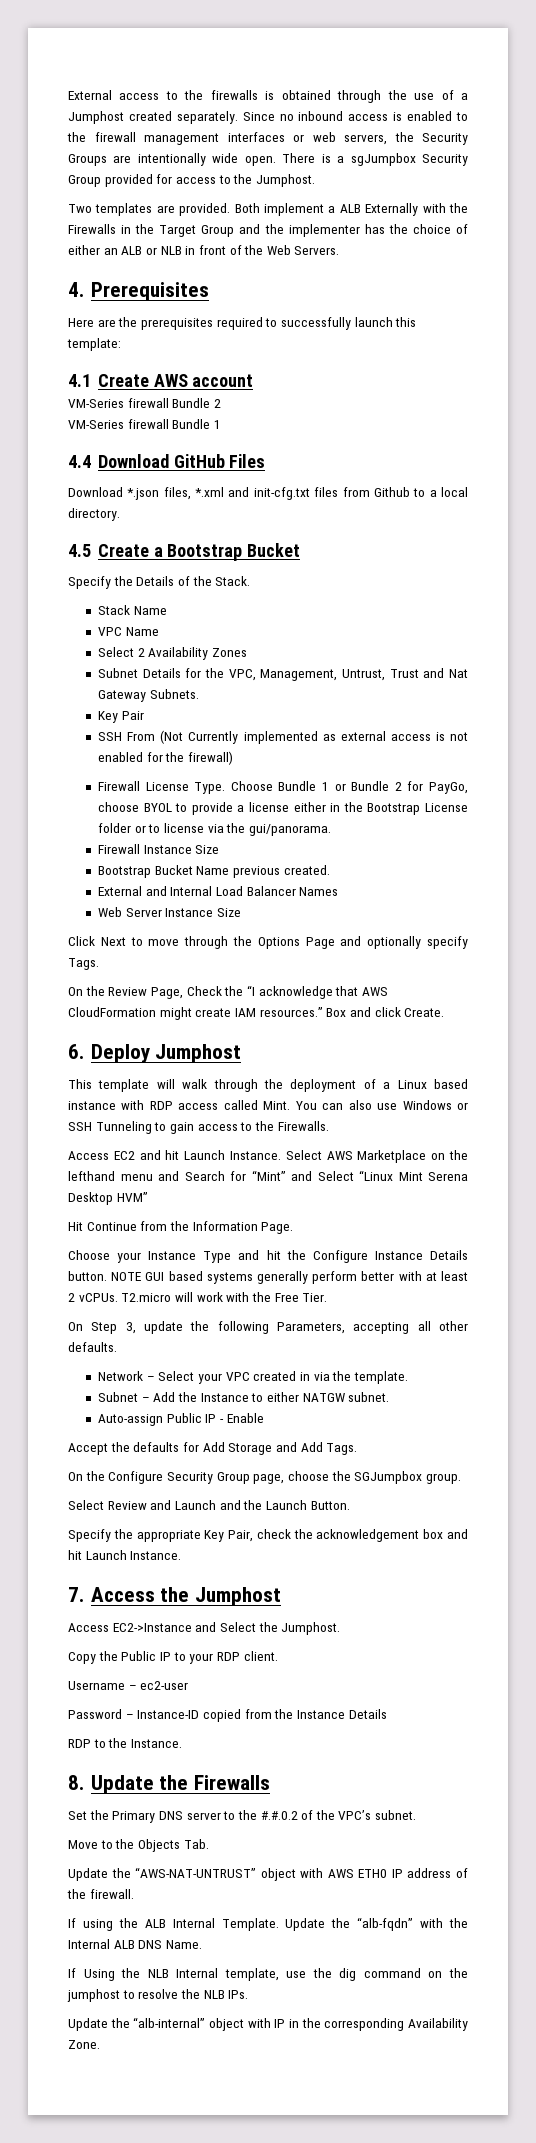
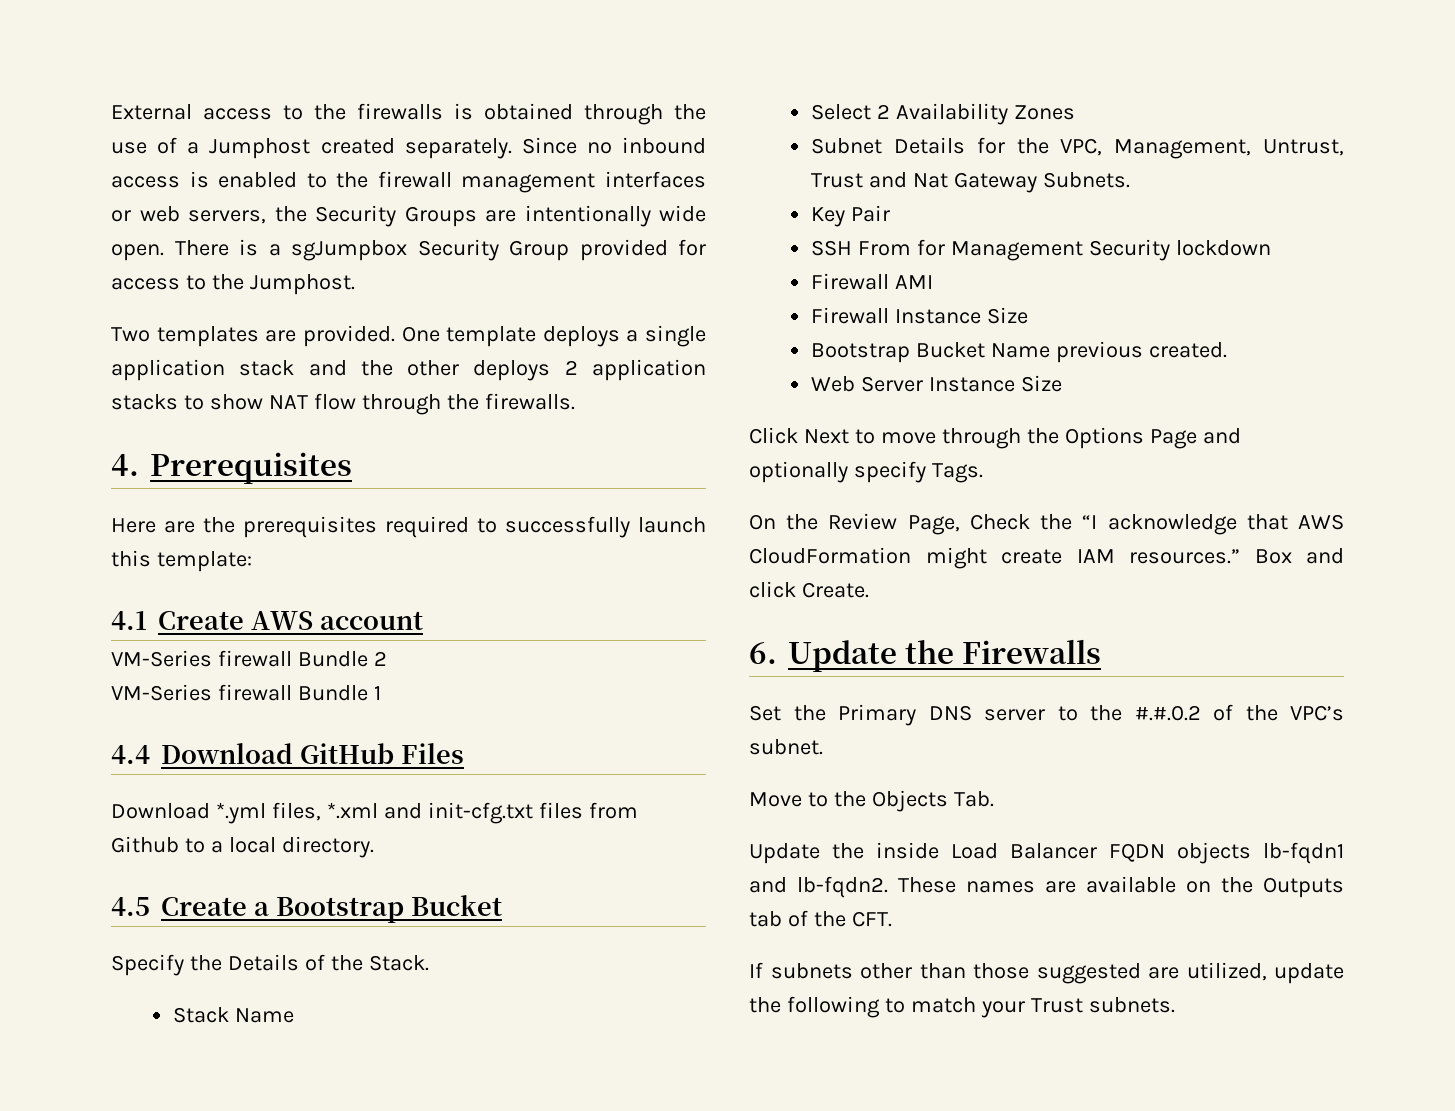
[234,203,468,216] [68,224,468,237] [68,245,340,255] Both implement a ALB Externally with the Firewalls in the Target Group and the implementer has the choice of either an ALB or NLB in front of the Web Servers. -> [401,325,706,347] [111,359,706,381] [111,393,575,415] One template deploys a single application stack and the other deploys 2 application stacks to show NAT flow through the firewalls.
[127,488,160,500] *.json -> [215,802,266,824] *.yml
[98,627,159,636] // VPC Name -> (295, 1015) none
[160,730,469,744] [98,751,234,765] [98,781,468,794] [98,802,468,815] [98,823,332,836] (Not Currently implemented as external access is not enabled for the firewall) // Firewall License Type. Choose Bundle 1 or Bundle 2 for PayGo, choose BYOL to provide a license either in the Bootstrap License folder or to license via the gui/panorama. -> [916,239,1271,261] [811,273,934,290] for Management Security lockdown // Firewall AMI
[98,886,339,896] // External and Internal Load Balancer Names -> (1227, 350) none
[90,1044,242,1063] [68,1079,468,1092] [68,1100,468,1110] [68,1121,329,1134] [68,1150,469,1163] [68,1170,468,1181] [68,1192,148,1205] [68,1221,294,1234] [68,1250,468,1263] [68,1271,468,1284] [68,1292,328,1302] [68,1321,468,1334] [68,1342,117,1352] [98,1371,408,1384] [98,1392,390,1402] [98,1413,264,1426] [68,1442,358,1455] [68,1471,461,1484] [68,1500,350,1510] [68,1529,468,1542] [68,1550,182,1560] [68,1587,282,1606] [68,1622,341,1635] [68,1651,278,1664] [68,1681,189,1690] [68,1709,387,1722] [68,1738,182,1748] [68,1775,84,1790] Deploy Jumphost // This template will walk through the deployment of a Linux based instance with RDP access called Mint. You can also use Windows or SSH Tunneling to gain access to the Firewalls. // Access EC2 and hit Launch Instance. Select AWS Marketplace on the lefthand menu and Search for “Mint” and Select “Linux Mint Serena Desktop HVM” // Hit Continue from the Information Page. // Choose your Instance Type and hit the Configure Instance Details button. NOTE GUI based systems generally perform better with at least 2 vCPUs. T2.micro will work with the Free Tier. // On Step 3, update the following Parameters, accepting all other defaults. // Network – Select your VPC created in via the template. // Subnet – Add the Instance to either NATGW subnet. // Auto-assign Public IP - Enable // Accept the defaults for Add Storage and Add Tags. // On the Configure Security Group page, choose the SGJumpbox group. // Select Review and Launch and the Launch Button. // Specify the appropriate Key Pair, check the acknowledgement box and hit Launch Instance. // 7. Access the Jumphost // Access EC2->Instance and Select the Jumphost. // Copy the Public IP to your RDP client. // Username – ec2-user // Password – Instance-ID copied from the Instance Details // RDP to the Instance. // 8. -> (777, 653) none
[135,1867,468,1881] [67,1889,134,1899] [68,1917,468,1931] [68,1939,202,1949] [68,1968,468,1981] [67,1989,249,2002] [68,2017,468,2031] [68,2040,100,2049] “AWS-NAT-UNTRUST” object with AWS ETH0 IP address of the firewall. // If using the ALB Internal Template. Update the “alb-fqdn” with the Internal ALB DNS Name. // If Using the NLB Internal template, use the dig command on the jumphost to resolve the NLB IPs. // Update the “alb-internal” object with IP in the corresponding Availability Zone. -> [876,842,1344,864] [749,876,1344,898] [749,910,892,927] [749,962,1344,984] [749,996,1175,1018] inside Load Balancer FQDN objects lb-fqdn1 and lb-fqdn2. These names are available on the Outputs tab of the CFT. // If subnets other than those suggested are utilized, update the following to match your Trust subnets.

